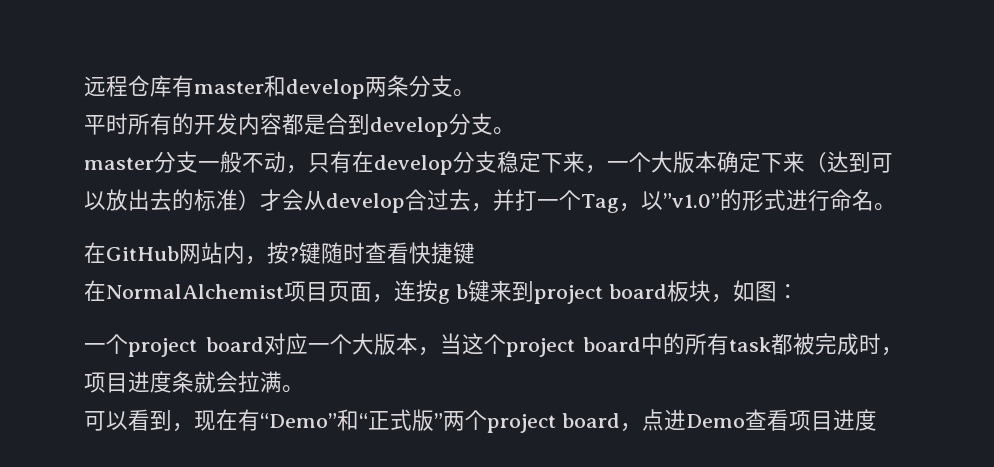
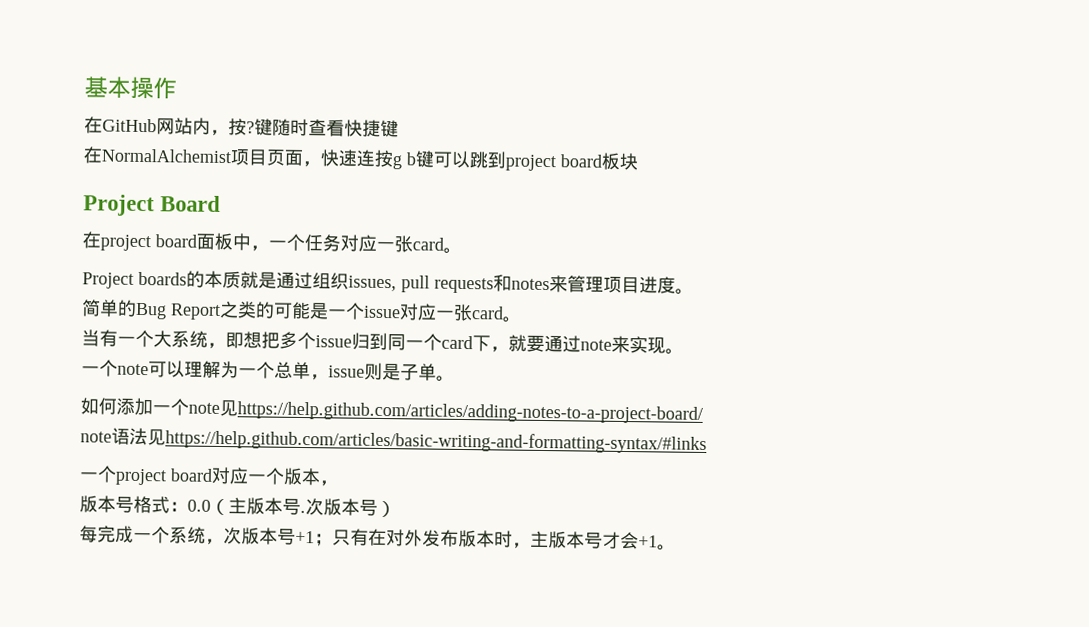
[84,75,475,99] [84,113,515,137] [84,151,893,175] [84,189,896,213] 远程仓库有master和develop两条分支。 // 平时所有的开发内容都是合到develop分支。 // master分支一般不动，只有在develop分支稳定下来，一个大版本确定下来（达到可以放出去的标准）才会从develop合过去，并打一个Tag，以”v1.0”的形式进行命名。 -> [84,76,177,100] 基本操作
(394, 298) none -> [320,149,358,167] 快速
[489,280,512,302] 来 -> [433,150,489,169] 可以跳
[710,280,799,303] ，如图： -> [83,194,222,217] [82,231,462,254] [82,270,694,295] [81,299,521,323] [81,329,684,355] [81,359,455,382] [80,397,703,424] [80,427,707,455] // Project Board // 在project board面板中，一个任务对应一张card。 // Project boards的本质就是通过组织issues, pull requests和notes来管理项目进度。 // 简单的Bug Report之类的可能是一个issue对应一张card。 // 当有一个大系统，即想把多个issue归到同一个card下，就要通过note来实现。 // 一个note可以理解为一个总单，issue则是子单。 // 如何添加一个note见https://help.github.com/articles/adding-notes-to-a-project-board/ // note语法见https://help.github.com/articles/basic-writing-and-formatting-syntax/#links
[351,333,374,355] 大 -> (285, 476) none
[439,333,903,357] [84,371,304,393] [84,409,877,433] 当这个project board中的所有task都被完成时，项目进度条就会拉满。 // 可以看到，现在有“Demo”和“正式版”两个project board，点进Demo查看项目进度 -> [79,495,396,518] [79,525,676,551] // 版本号格式：0.0（主版本号.次版本号） // 每完成一个系统，次版本号+1；只有在对外发布版本时，主版本号才会+1。

